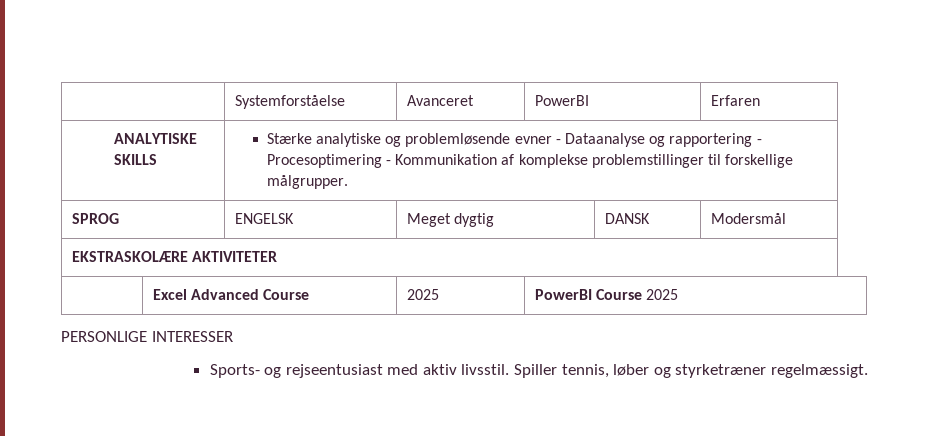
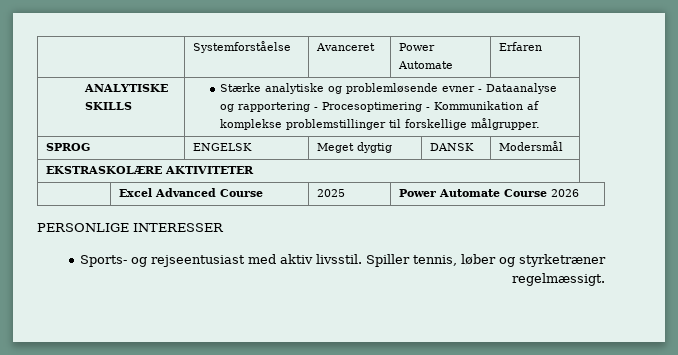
[534,95,589,106] PowerBI -> [398,43,435,51] [397,61,453,69] Power Automate
[534,289,678,300] PowerBI Course 2025 -> [398,189,579,197] Power Automate Course 2026

